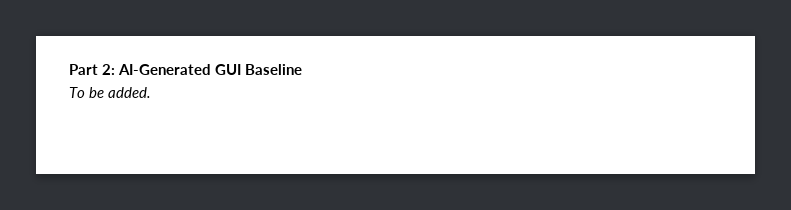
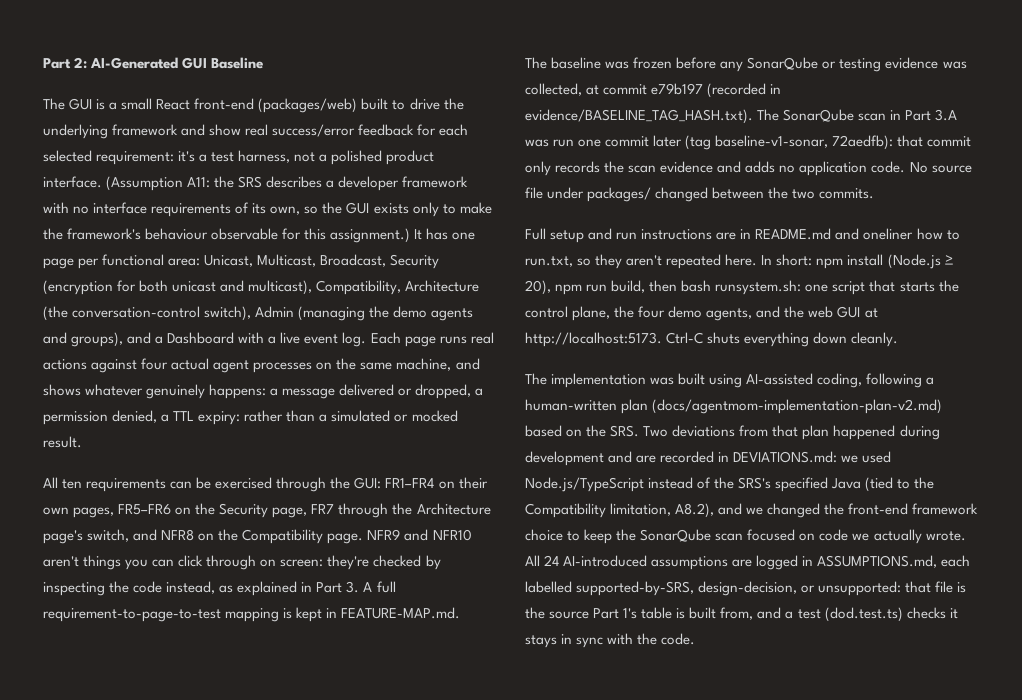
[69,87,151,98] To be added. -> [43,98,464,113] [43,124,469,139] [43,150,435,165] [43,176,469,191] [43,202,492,217] [43,228,476,243] [43,254,440,269] [43,280,480,295] [43,306,474,321] [43,332,494,347] [43,358,480,373] [43,384,484,399] [43,410,458,425] [43,436,82,448] [43,477,488,492] [43,503,491,518] [43,529,472,544] [43,555,441,570] [43,581,396,596] [43,607,461,622] [525,57,967,72] [525,83,782,98] [525,109,958,124] [525,135,972,150] [525,161,972,176] [525,187,875,202] [525,228,960,243] [525,254,953,269] [525,280,959,295] [525,306,878,321] [525,332,899,347] [525,373,935,388] [525,399,943,414] [525,425,940,440] [525,451,892,466] [525,477,935,492] [525,503,979,518] [525,529,966,544] [525,555,971,570] [525,581,967,596] [525,607,958,622] [525,633,696,648] The GUI is a small React front-end (packages/web) built to drive the underlying framework and show real success/error feedback for each selected requirement: it's a test harness, not a polished product interface. (Assumption A11: the SRS describes a developer framework with no interface requirements of its own, so the GUI exists only to make the framework's behaviour observable for this assignment.) It has one page per functional area: Unicast, Multicast, Broadcast, Security (encryption for both unicast and multicast), Compatibility, Architecture (the conversation-control switch), Admin (managing the demo agents and groups), and a Dashboard with a live event log. Each page runs real actions against four actual agent processes on the same machine, and shows whatever genuinely happens: a message delivered or dropped, a permission denied, a TTL expiry: rather than a simulated or mocked result. // All ten requirements can be exercised through the GUI: FR1–FR4 on their own pages, FR5–FR6 on the Security page, FR7 through the Architecture page's switch, and NFR8 on the Compatibility page. NFR9 and NFR10 aren't things you can click through on screen: they're checked by inspecting the code instead, as explained in Part 3. A full requirement-to-page-to-test mapping is kept in FEATURE-MAP.md. // The baseline was frozen before any SonarQube or testing evidence was collected, at commit e79b197 (recorded in evidence/BASELINE_TAG_HASH.txt). The SonarQube scan in Part 3.A was run one commit later (tag baseline-v1-sonar, 72aedfb): that commit only records the scan evidence and adds no application code. No source file under packages/ changed between the two commits. // Full setup and run instructions are in README.md and oneliner how to run.txt, so they aren't repeated here. In short: npm install (Node.js ≥ 20), npm run build, then bash runsystem.sh: one script that starts the control plane, the four demo agents, and the web GUI at http://localhost:5173. Ctrl-C shuts everything down cleanly. // The implementation was built using AI-assisted coding, following a human-written plan (docs/agentmom-implementation-plan-v2.md) based on the SRS. Two deviations from that plan happened during development and are recorded in DEVIATIONS.md: we used Node.js/TypeScript instead of the SRS's specified Java (tied to the Compatibility limitation, A8.2), and we changed the front-end framework choice to keep the SonarQube scan focused on code we actually wrote. All 24 AI-introduced assumptions are logged in ASSUMPTIONS.md, each labelled supported-by-SRS, design-decision, or unsupported: that file is the source Part 1's table is built from, and a test (dod.test.ts) checks it stays in sync with the code.

